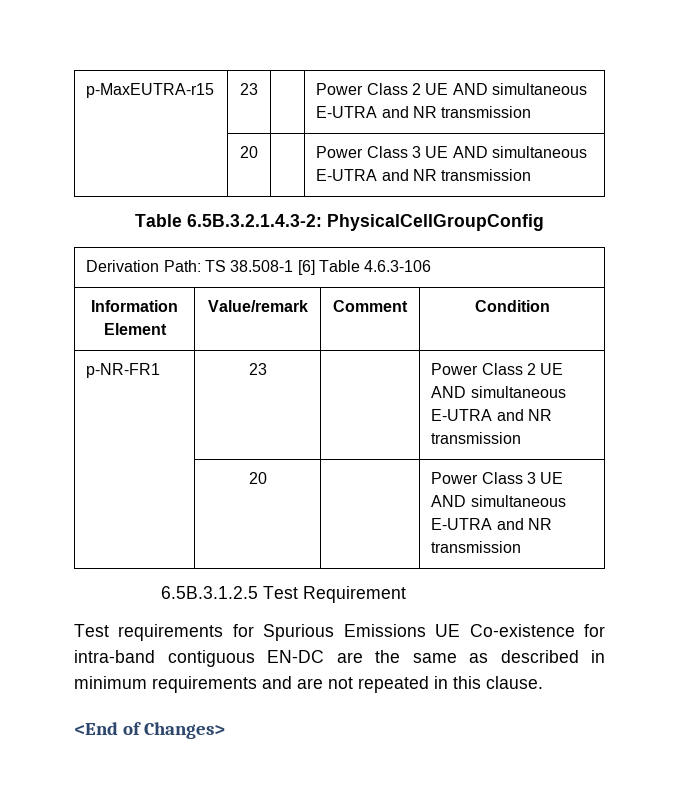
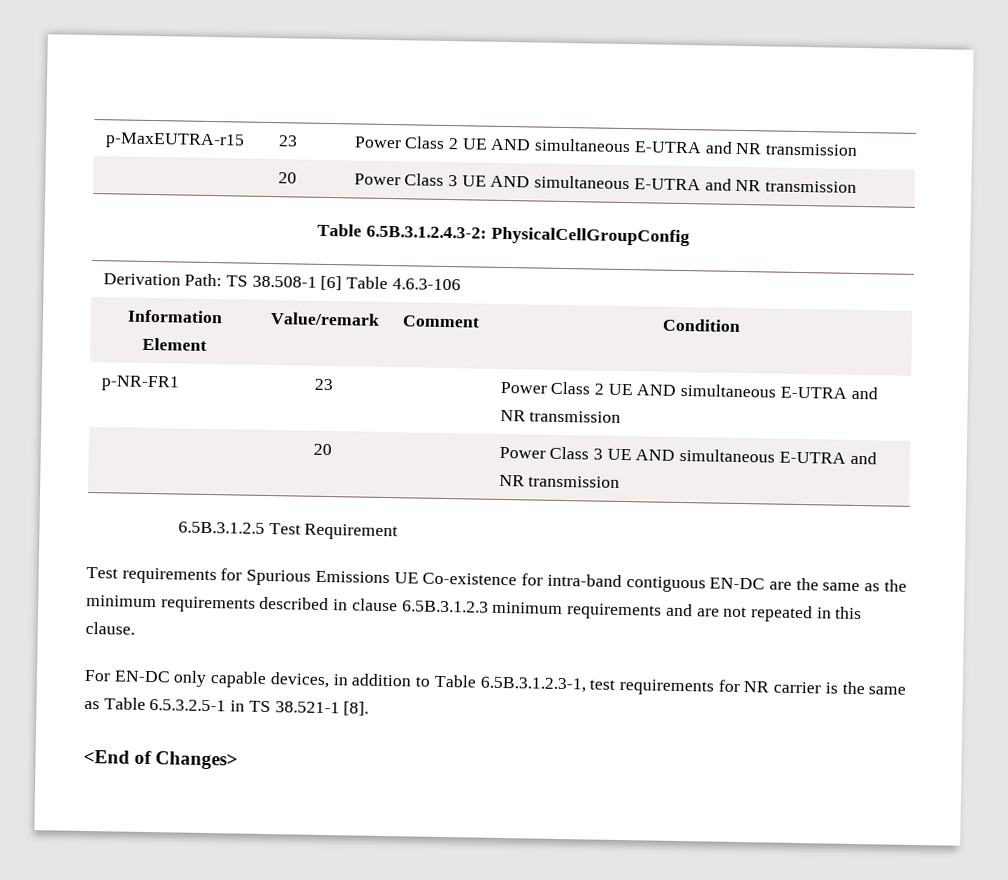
[187,214,322,227] 6.5B.3.2.1.4.3-2: -> [366,225,487,239] 6.5B.3.1.2.4.3-2:
[500,650,605,663] described in -> [883,579,907,592] [86,594,489,613] the minimum requirements described in clause 6.5B.3.1.2.3
(543, 682) none -> [84,669,907,696] [84,697,370,716] // For EN-DC only capable devices, in addition to Table 6.5B.3.1.2.3-1, test requirements for NR carrier is the same as Table 6.5.3.2.5-1 in TS 38.521-1 [8].

